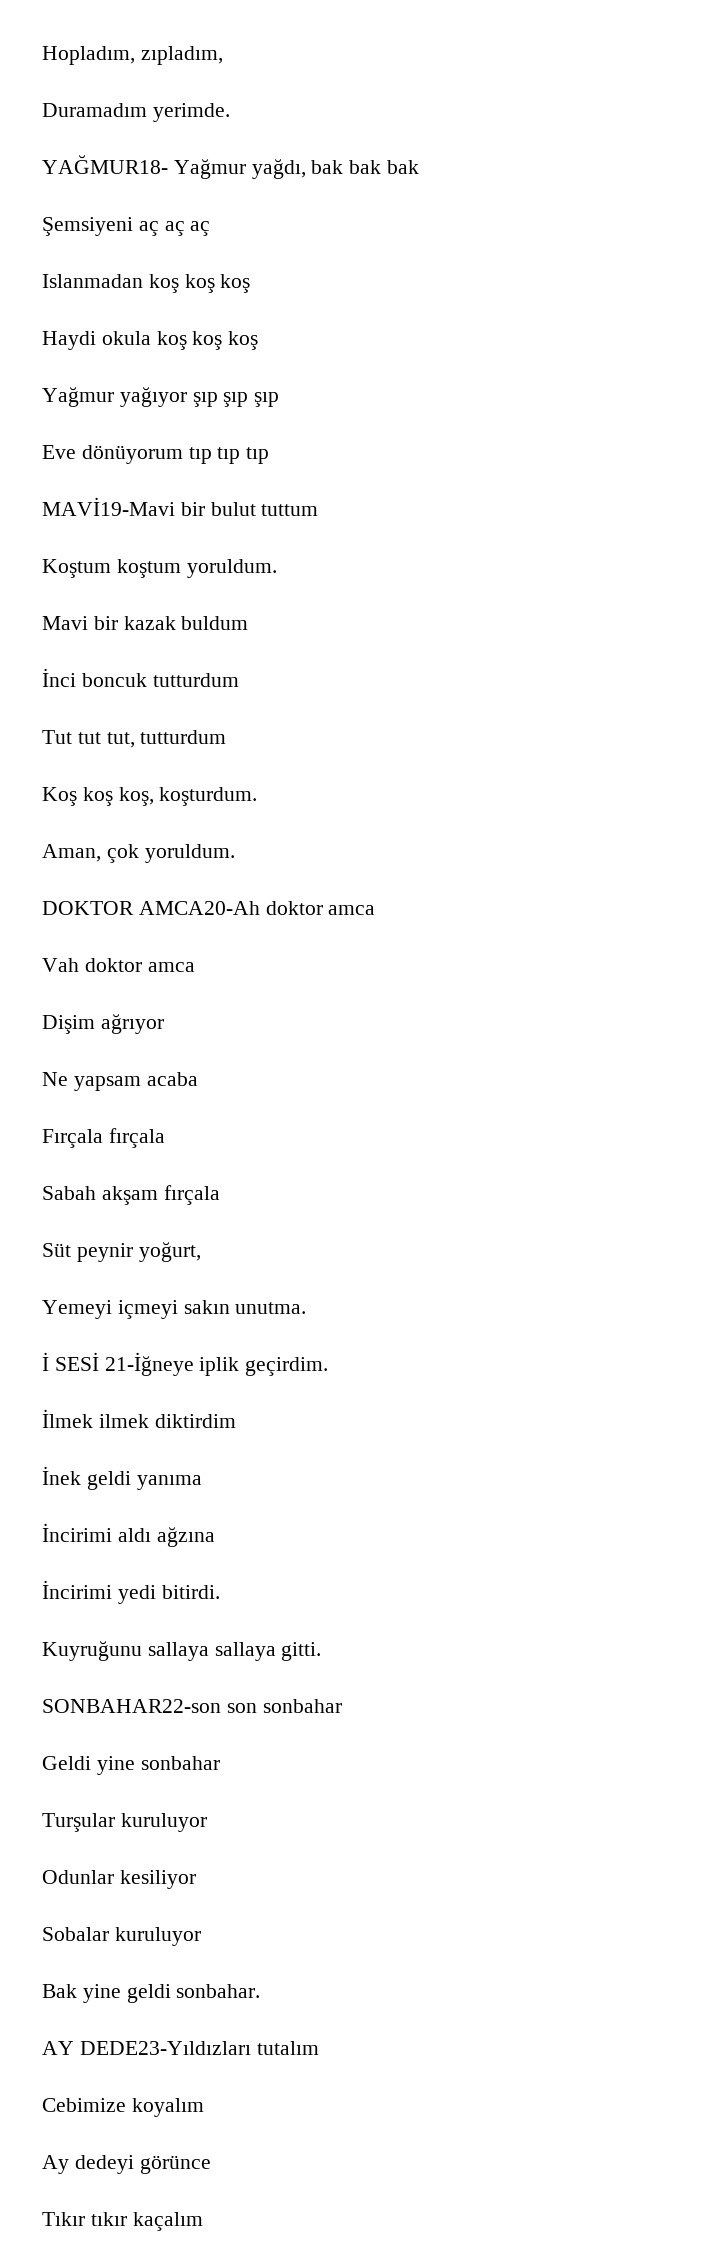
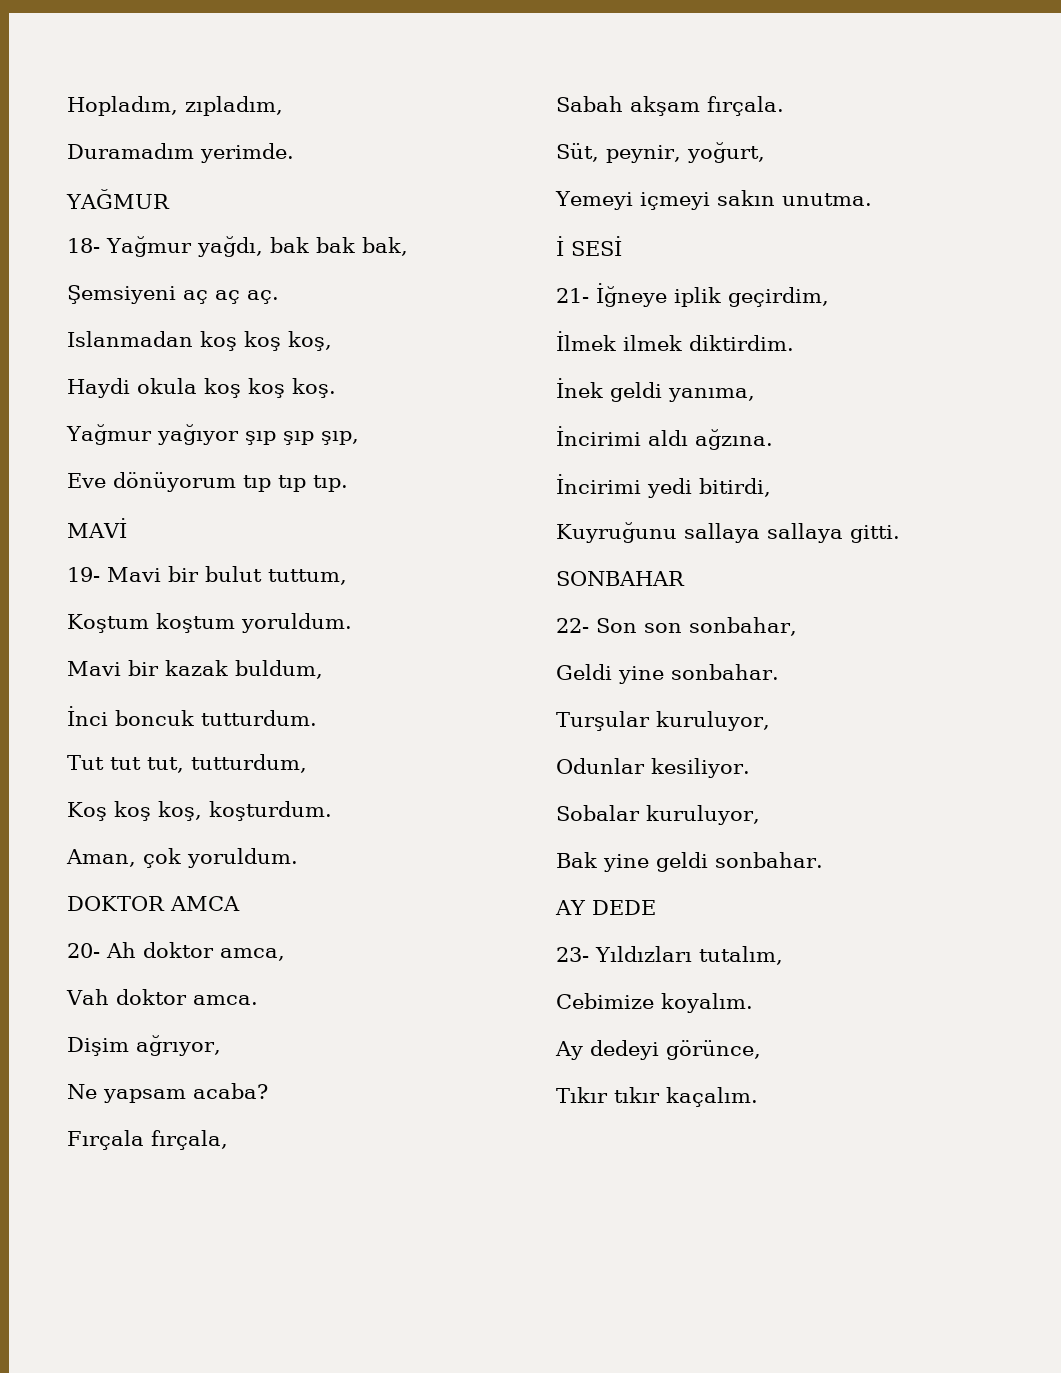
[42,155,168,174] YAĞMUR18- -> [66,189,170,209] [67,238,100,253] YAĞMUR // 18-
[387,160,420,174] bak -> [361,237,408,256] bak,
[190,221,211,236] aç -> [247,290,279,304] aç.
[220,274,251,293] koş -> [288,331,332,351] koş,
[228,331,259,350] koş -> [292,378,336,398] koş.
[254,392,280,407] şıp -> [320,431,359,445] şıp,
[246,447,270,464] [42,497,175,516] tıp // MAVİ19-Mavi -> [313,475,348,492] [67,518,127,538] [67,567,161,582] tıp. // MAVİ // 19- Mavi
[261,504,319,516] tuttum -> [268,569,347,585] tuttum,
[181,616,249,630] buldum -> [235,660,323,679] buldum,
[152,673,239,687] tutturdum -> [201,710,317,726] tutturdum.
[140,730,227,744] tutturdum -> [191,754,307,773] tutturdum,
[138,901,376,915] AMCA20-Ah doktor amca -> [170,896,240,911] [67,942,285,961] AMCA // 20- Ah doktor amca,
[147,962,195,972] amca -> [192,995,258,1005] amca.
[100,1014,164,1034] ağrıyor -> [136,1035,221,1056] ağrıyor,
[146,1072,198,1086] acaba -> [193,1083,268,1099] acaba?
[108,1128,165,1148] fırçala -> [151,1130,228,1150] fırçala,
[163,1185,220,1205] [42,1243,133,1262] fırçala // Süt peynir -> [707,96,784,116] [556,143,681,163] fırçala. // Süt, peynir,
[104,1352,329,1376] 21-İğneye iplik geçirdim. -> [556,283,829,307] // 21- İğneye iplik geçirdim,
[154,1414,236,1428] diktirdim -> [689,335,794,351] diktirdim.
[136,1475,202,1490] yanıma -> [668,388,755,402] yanıma,
[156,1527,215,1547] ağzına -> [695,429,773,450] ağzına.
[161,1585,220,1599] bitirdi. -> [699,478,771,497] bitirdi,
[42,1699,342,1713] SONBAHAR22-son son sonbahar -> [556,571,685,586] [556,617,797,636] SONBAHAR // 22- Son son sonbahar,
[140,1756,220,1770] sonbahar -> [671,664,779,680] sonbahar.
[120,1813,207,1832] kuruluyor -> [656,711,770,731] kuruluyor,
[119,1870,196,1889] kesiliyor -> [651,758,750,778] kesiliyor.
[114,1927,201,1946] kuruluyor -> [646,805,760,825] kuruluyor,
[79,2041,319,2055] DEDE23-Yıldızları tutalım -> [591,900,656,915] [556,946,783,965] DEDE // 23- Yıldızları tutalım,
[131,2098,204,2117] koyalım -> [661,993,753,1013] koyalım.
[139,2155,211,2174] görünce -> [665,1040,761,1060] görünce,
[132,2212,203,2231] kaçalım -> [666,1087,758,1107] kaçalım.

